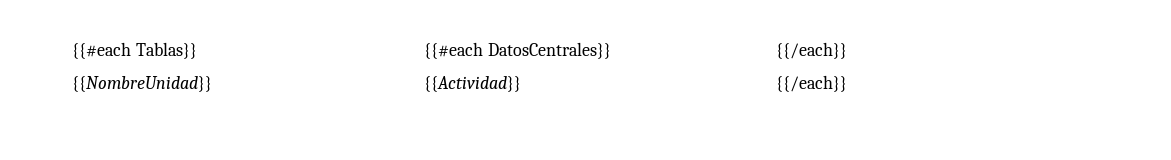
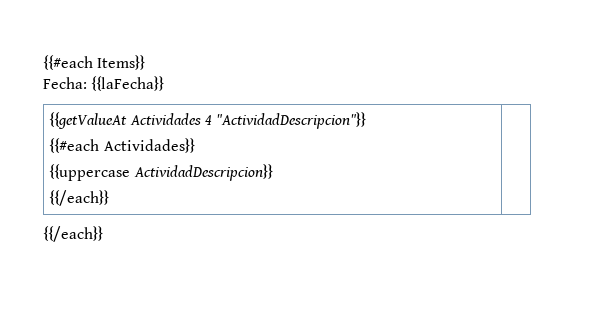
[72,42,197,59] [72,76,212,92] [424,42,611,59] [424,76,521,92] [776,42,847,59] [776,75,847,92] {{#each Tablas}} // {{NombreUnidad}} // {{#each DatosCentrales}} // {{Actividad}} // {{/each}} // {{/each}} -> [43,55,146,70] [43,76,165,91] [49,112,366,129] [49,138,195,153] [49,164,273,181] [49,190,110,206] [43,226,103,242] {{#each Items}} // Fecha: {{laFecha}} // {{getValueAt Actividades 4 "ActividadDescripcion"}} // {{#each Actividades}} // {{uppercase ActividadDescripcion}} // {{/each}} | // {{/each}}

